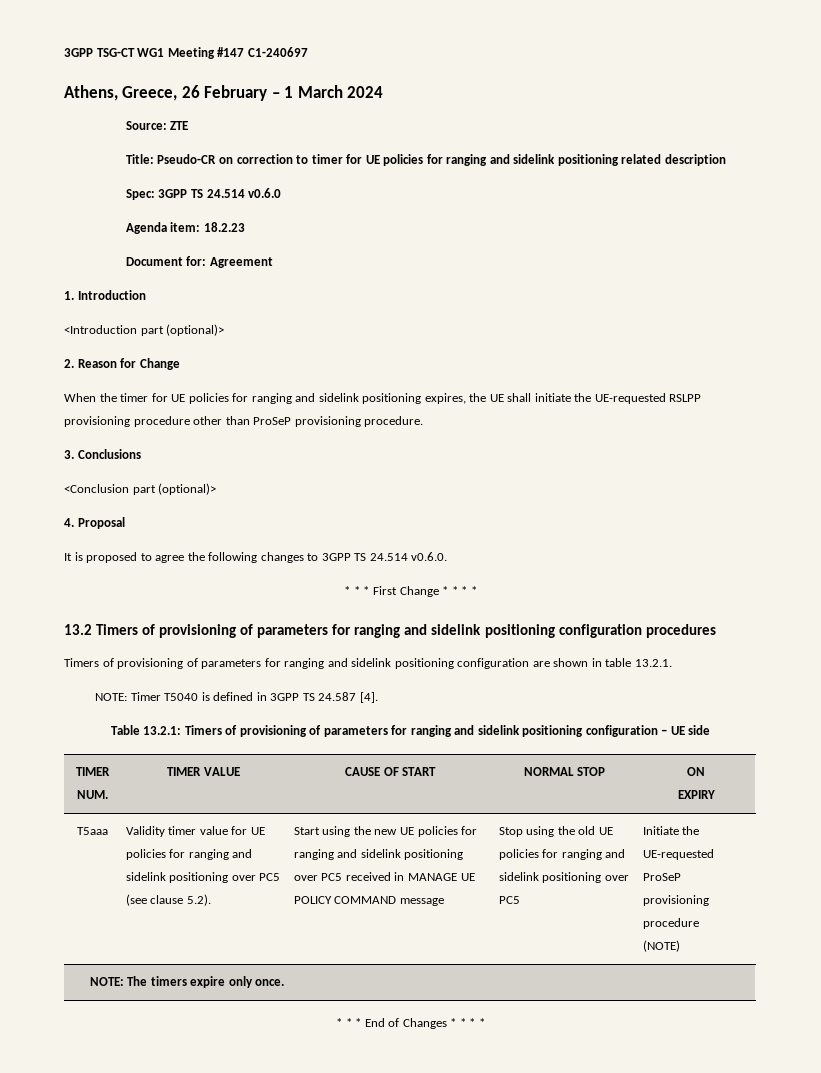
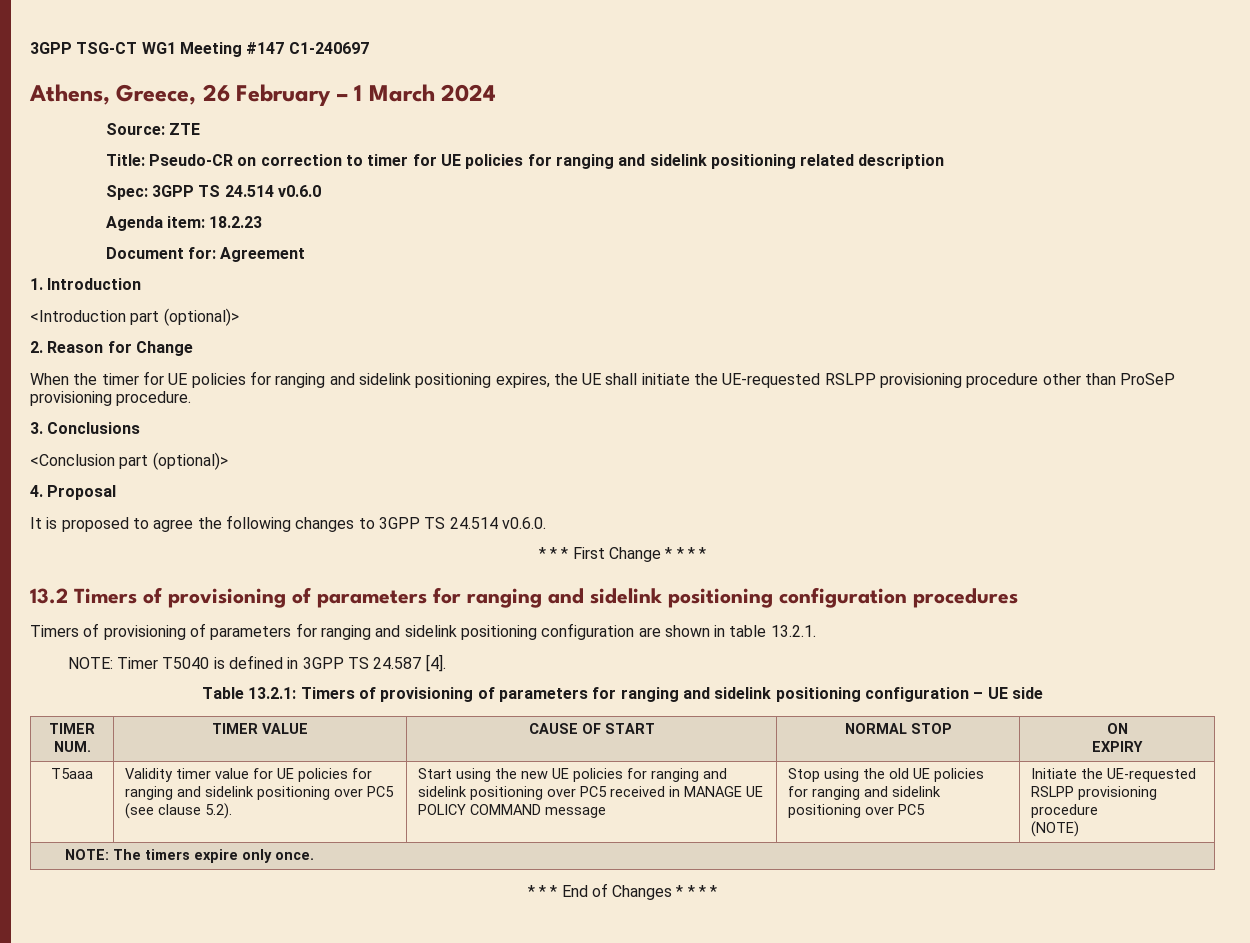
[642,873,681,881] ProSeP -> [1031,786,1075,797] RSLPP

